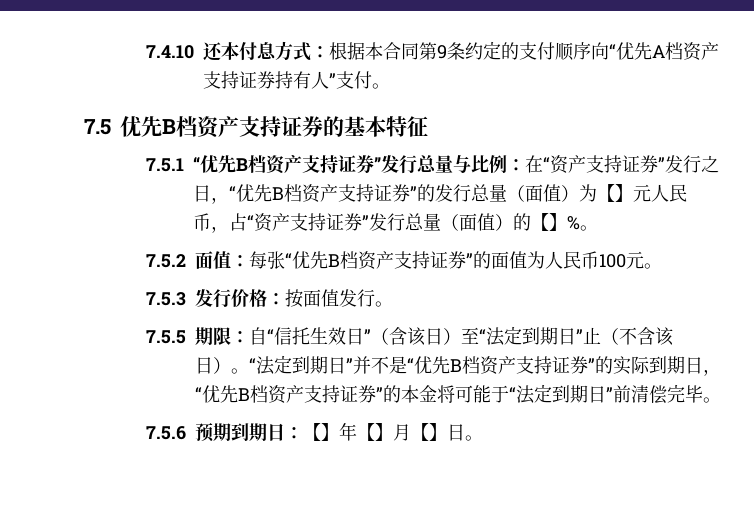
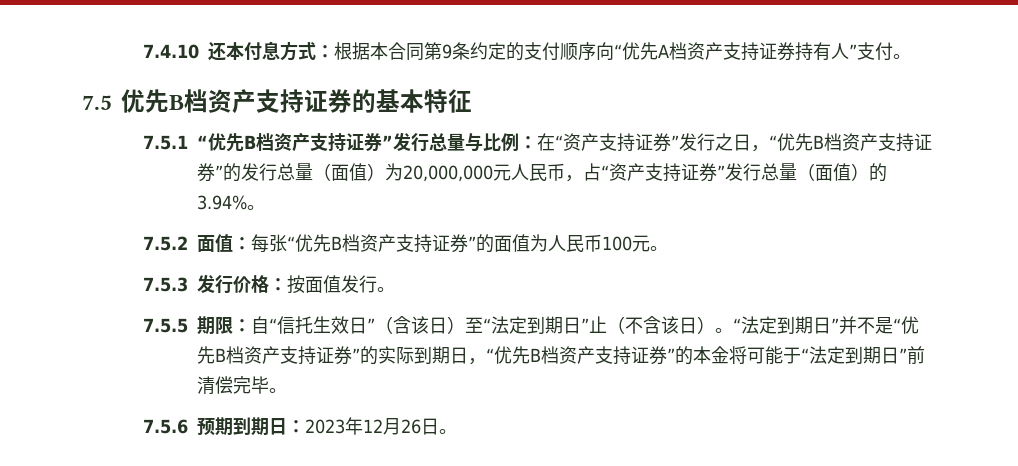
[597,184,634,202] 【】 -> [403,165,494,182] 20,000,000
[531,213,581,231] 【】% -> [197,195,248,210] 3.94%
[303,422,448,441] 【】年【】月【】 -> [305,417,422,435] 2023年12月26

